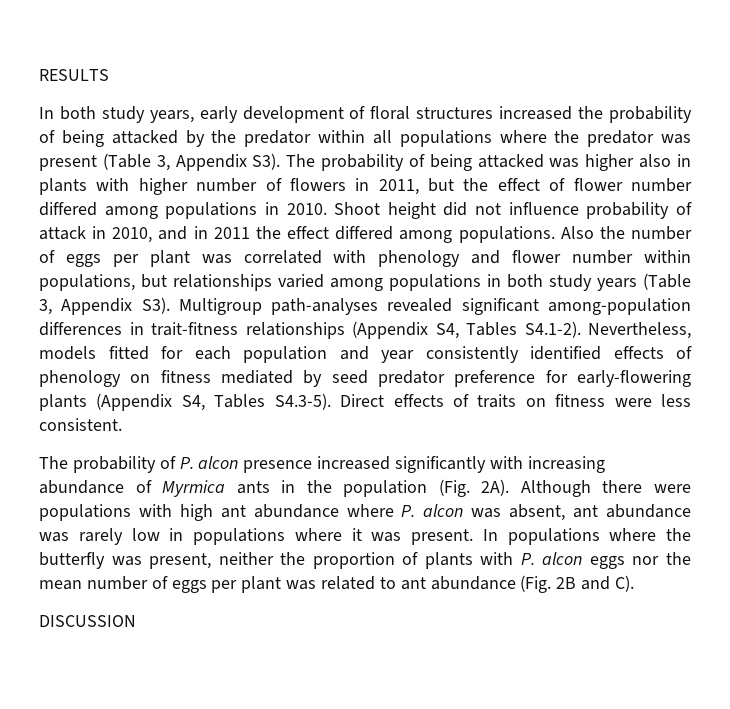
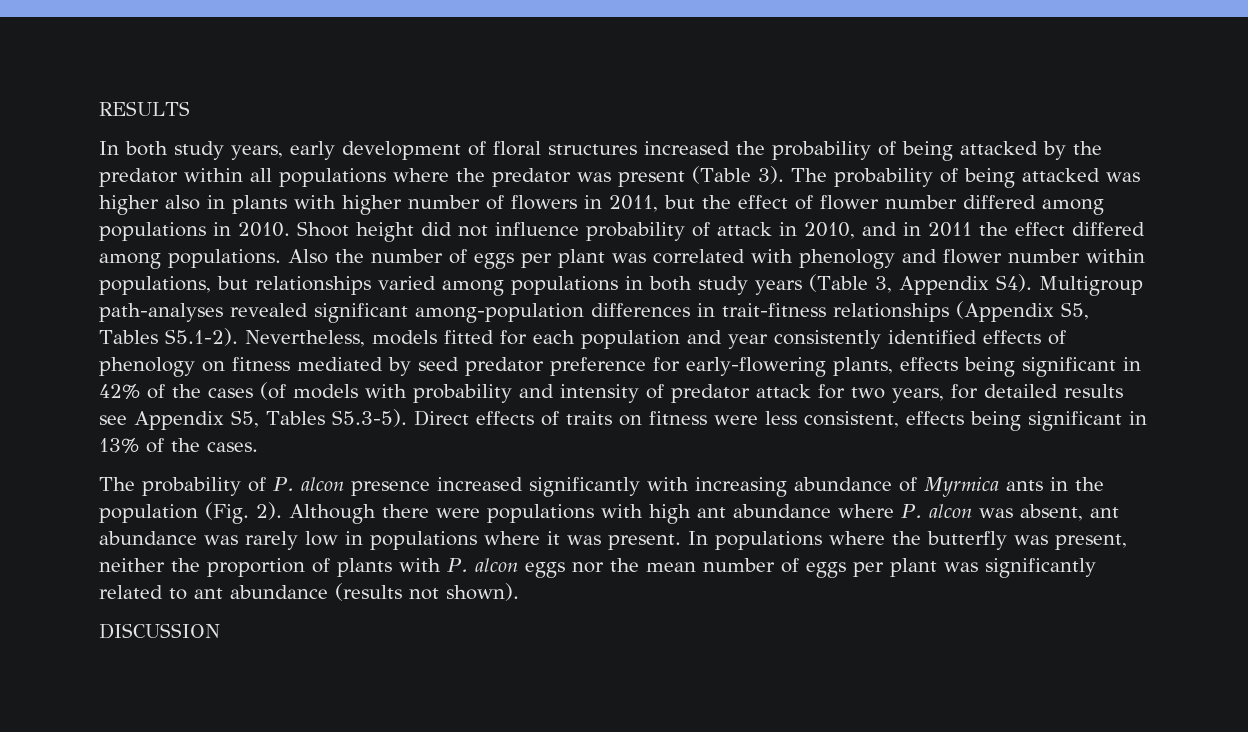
[156,153,281,171] 3, Appendix S3). -> [757,166,784,184] 3).
[141,297,170,314] S3). -> [995,274,1032,292] S4).
[435,321,581,339] S4, Tables S4.1-2). -> [1061,302,1089,320] [99,328,238,346] S5, Tables S5.1-2).
[39,393,331,411] plants (Appendix S4, Tables S4.3-5). -> [833,357,1141,377] [99,382,1123,403] [99,409,407,430] plants, effects being significant in 42% of the cases (of models with probability and intensity of predator attack for two years, for detailed results see Appendix S5, Tables S5.3-5).
[39,418,122,431] consistent. -> [803,411,1147,431] [99,438,258,453] consistent, effects being significant in 13% of the cases.
[481,479,510,496] 2A). -> [256,502,282,520] 2).
(317, 585) none -> [984,558,1096,578] significantly
[520,575,635,593] (Fig. 2B and C). -> [335,583,519,601] (results not shown).

